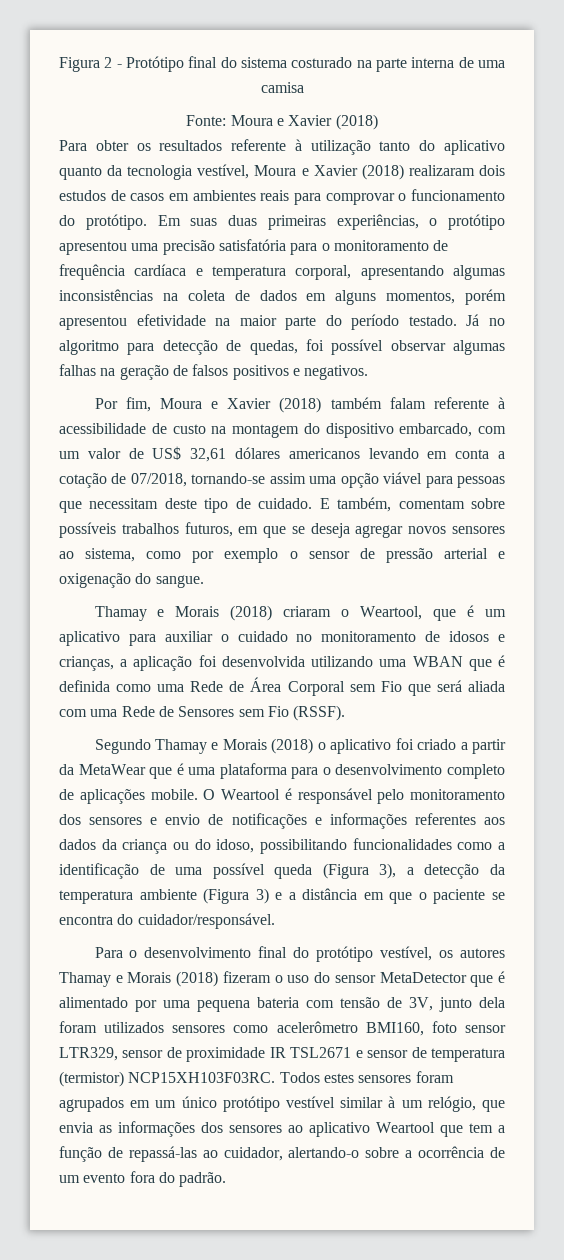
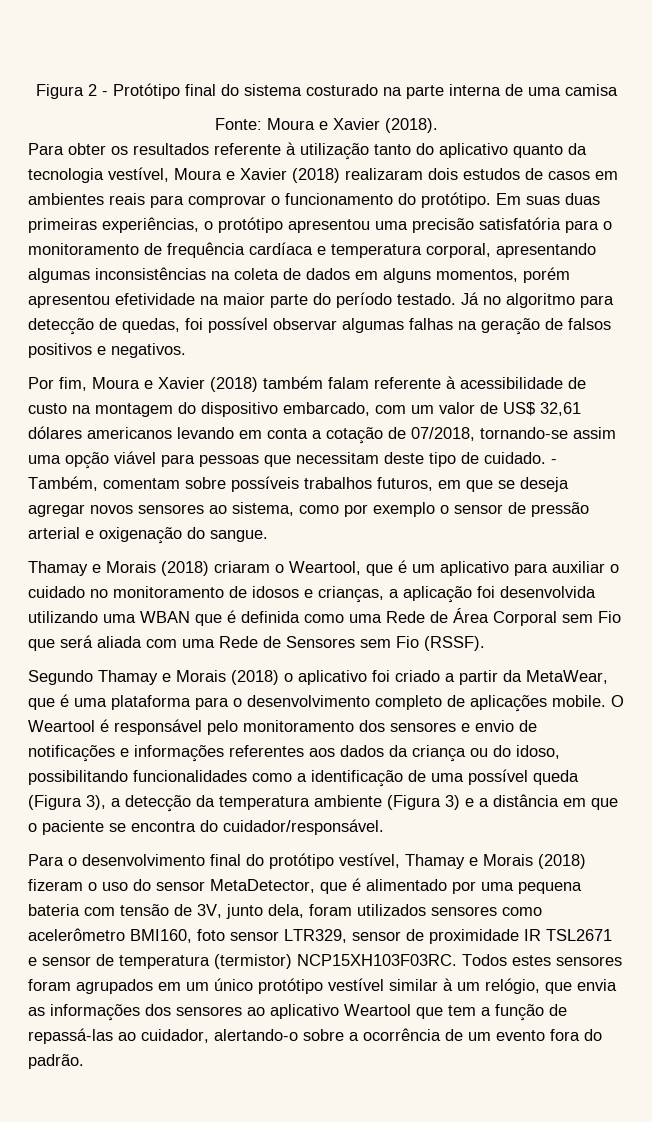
[335,114,378,130] (2018) -> [384,118,438,133] (2018).
[319,497,392,512] E também, -> [551,459,557,464] [28,476,98,491] - Também,
[78,764,146,775] MetaWear -> [526,670,608,684] MetaWear,
[439,948,506,958] os autores -> (400, 860) none
[379,972,467,983] MetaDetector -> [210,879,315,893] MetaDetector,
[479,997,505,1008] dela -> [268,904,304,918] dela,

